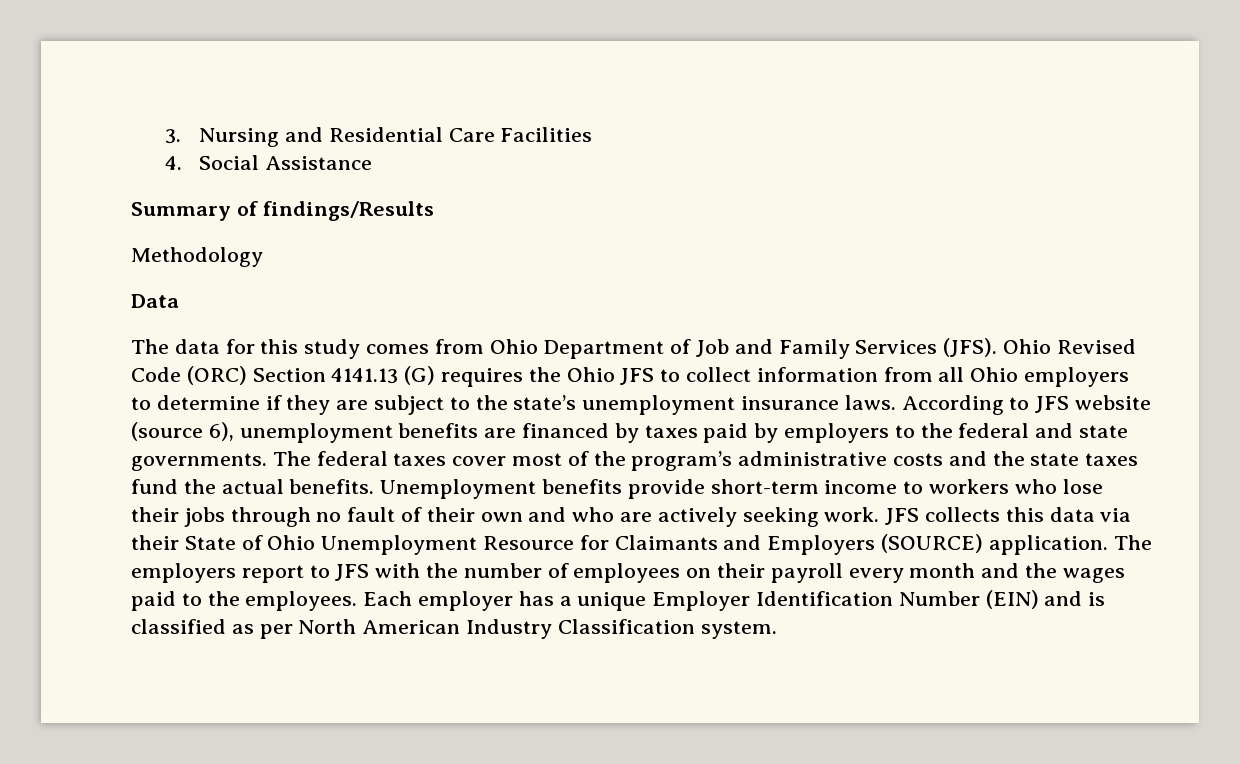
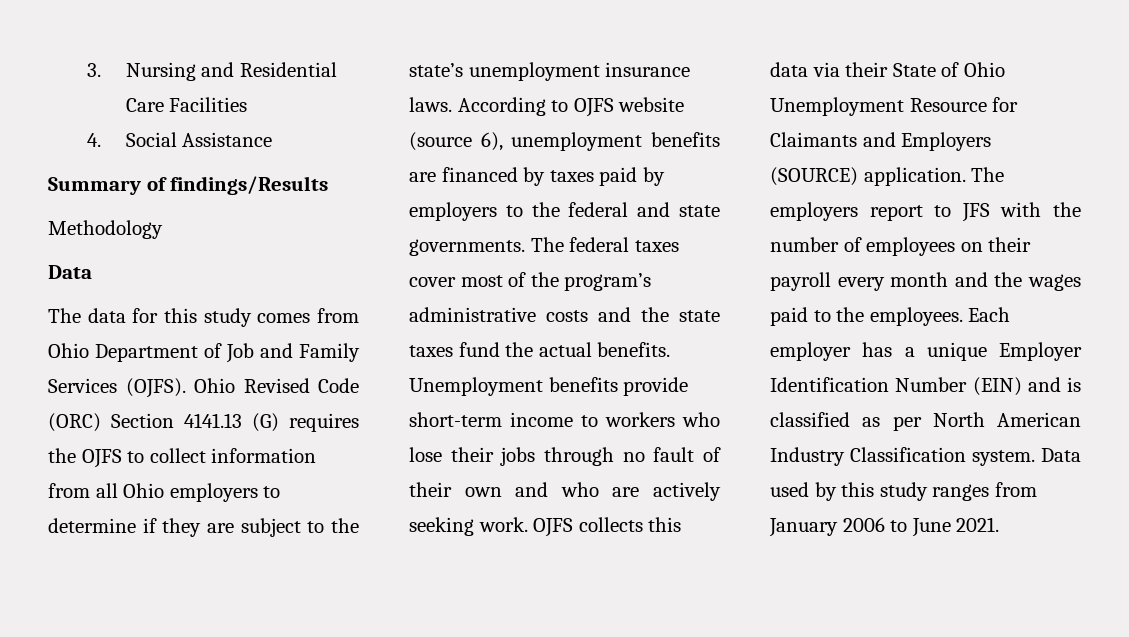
[943,338,998,357] (JFS). -> [125,378,186,398] (OJFS).
[566,367,655,385] Ohio JFS -> [81,449,122,468] OJFS
[1035,396,1070,413] JFS -> [573,98,614,117] OJFS
[885,508,920,525] JFS -> [533,518,574,537] OJFS
(777, 630) none -> [1041,448,1081,462] [770,482,1037,501] [769,517,1000,537] Data used by this study ranges from January 2006 to June 2021.

